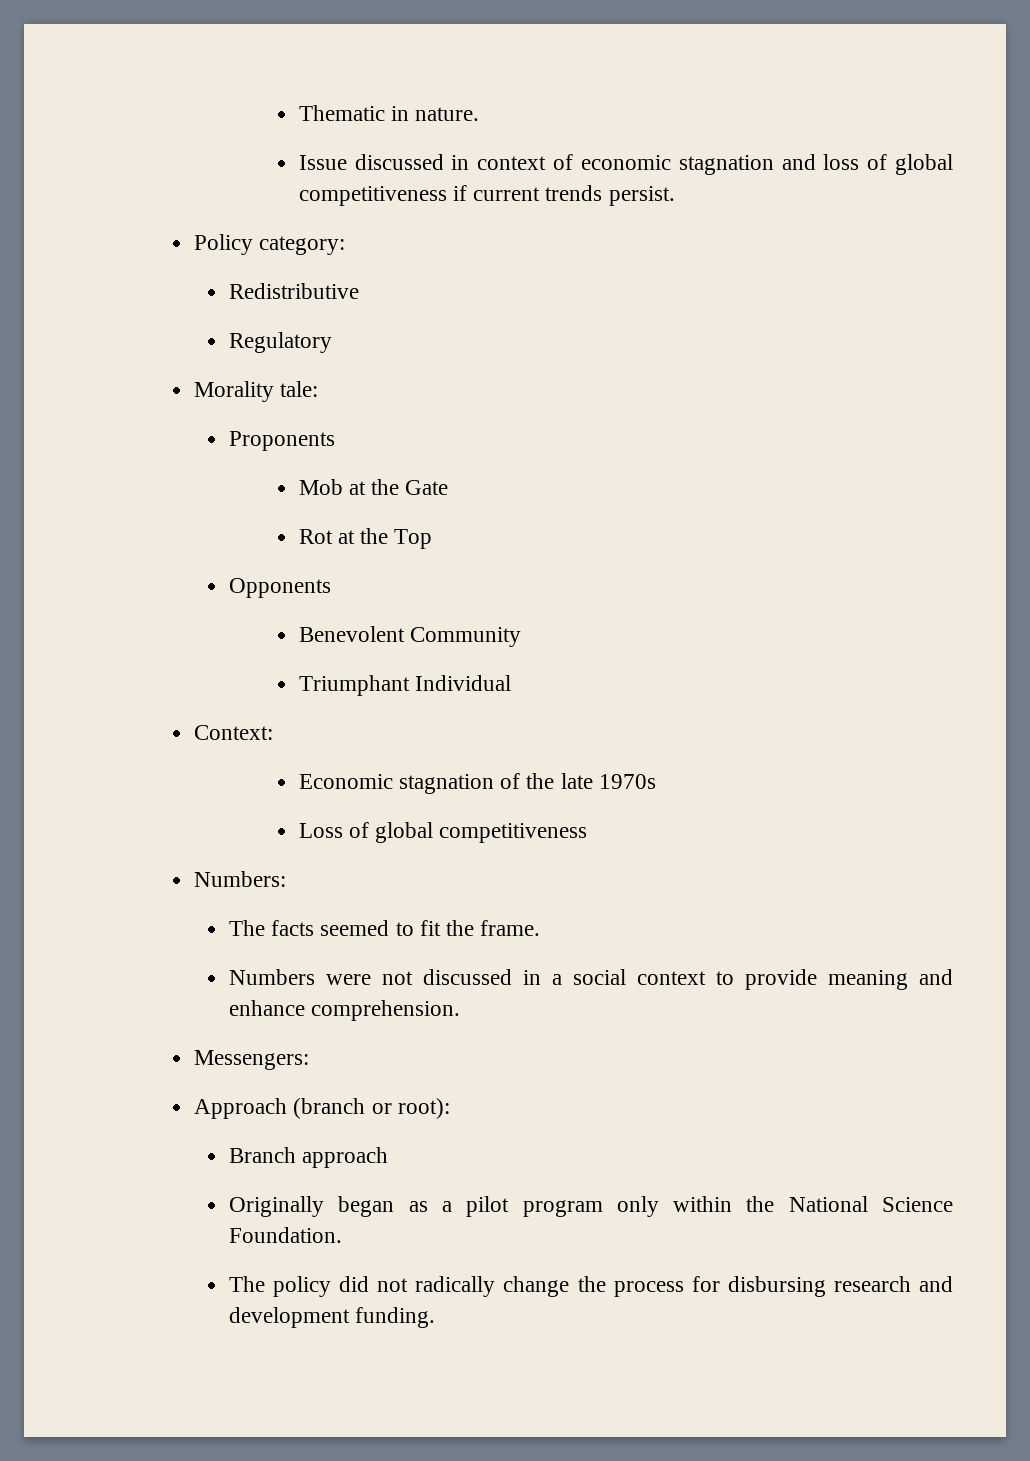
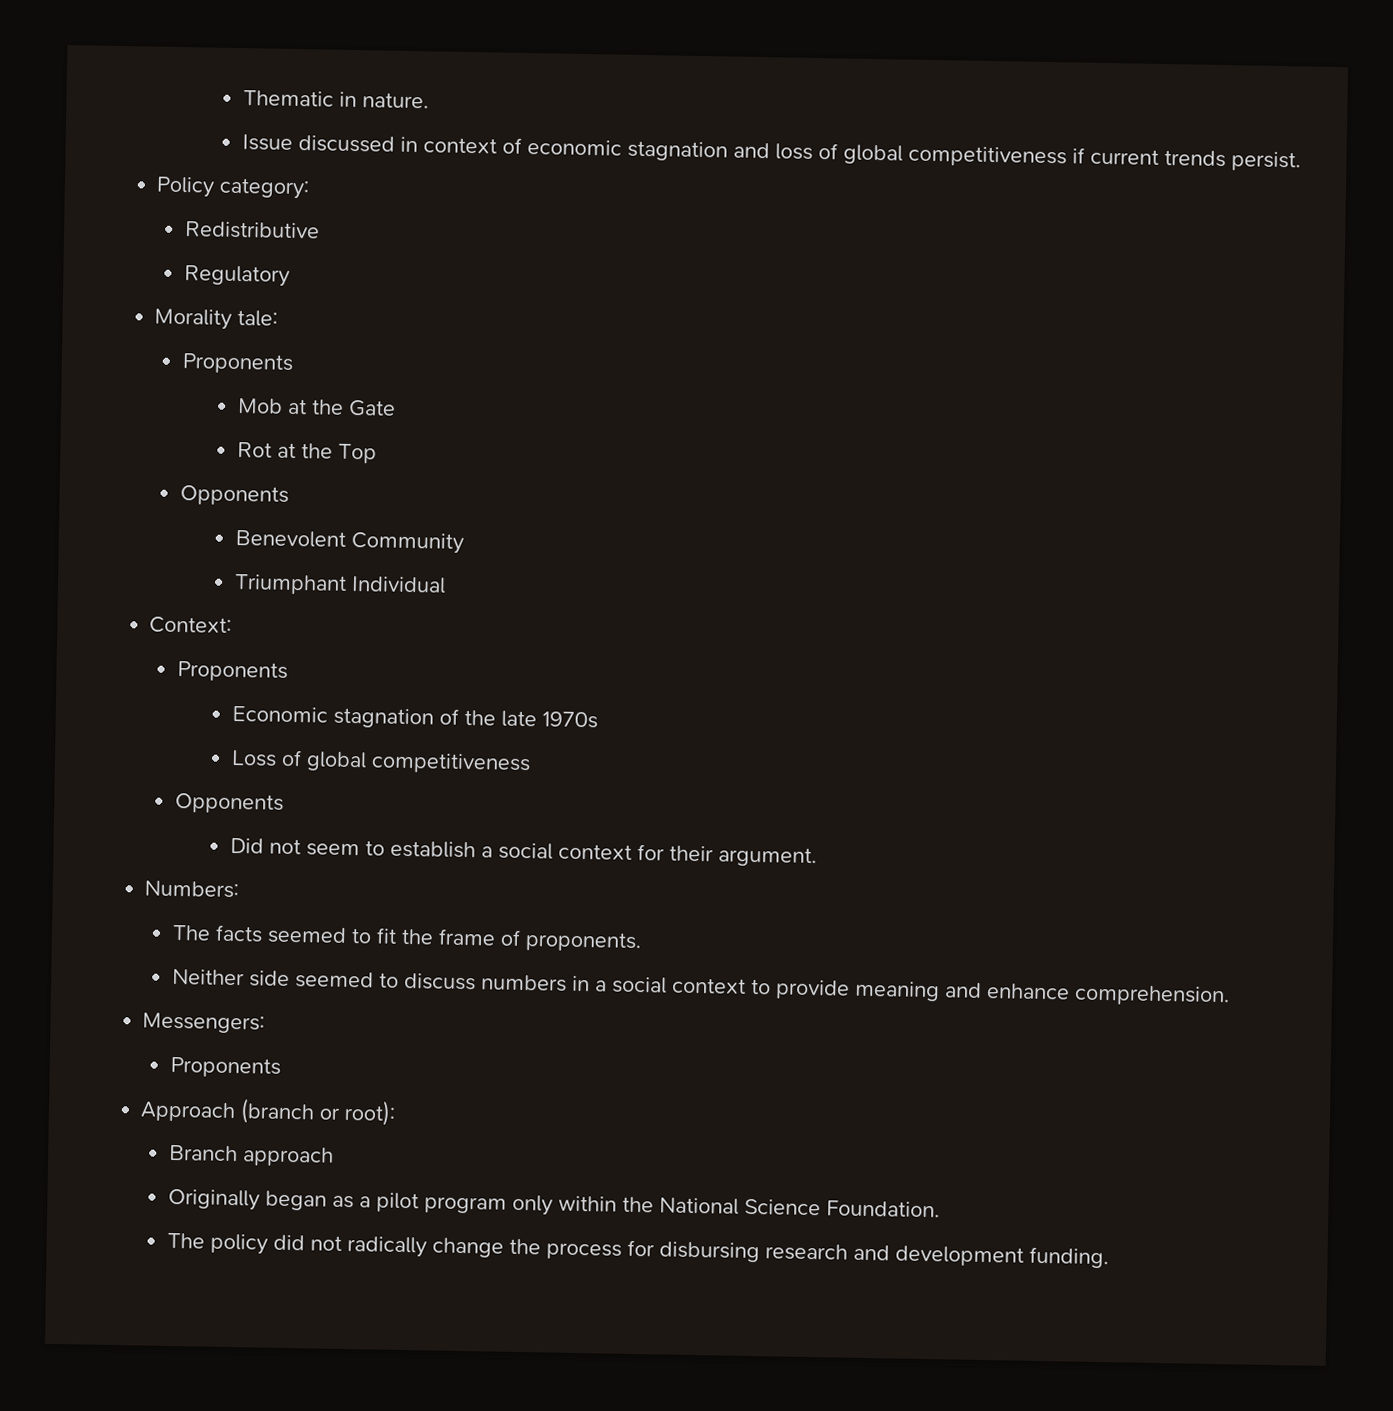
(274, 732) none -> [176,661,288,682] // Proponents
(588, 833) none -> [174,792,284,814] [230,837,818,868] // Opponents // Did not seem to establish a social context for their argument.
[480,920,541,936] [229,969,513,985] frame. // Numbers were not discussed -> [437,928,642,953] [171,968,567,992] frame of proponents. // Neither side seemed to discuss numbers
(310, 1060) none -> [169,1056,281,1078] // Proponents

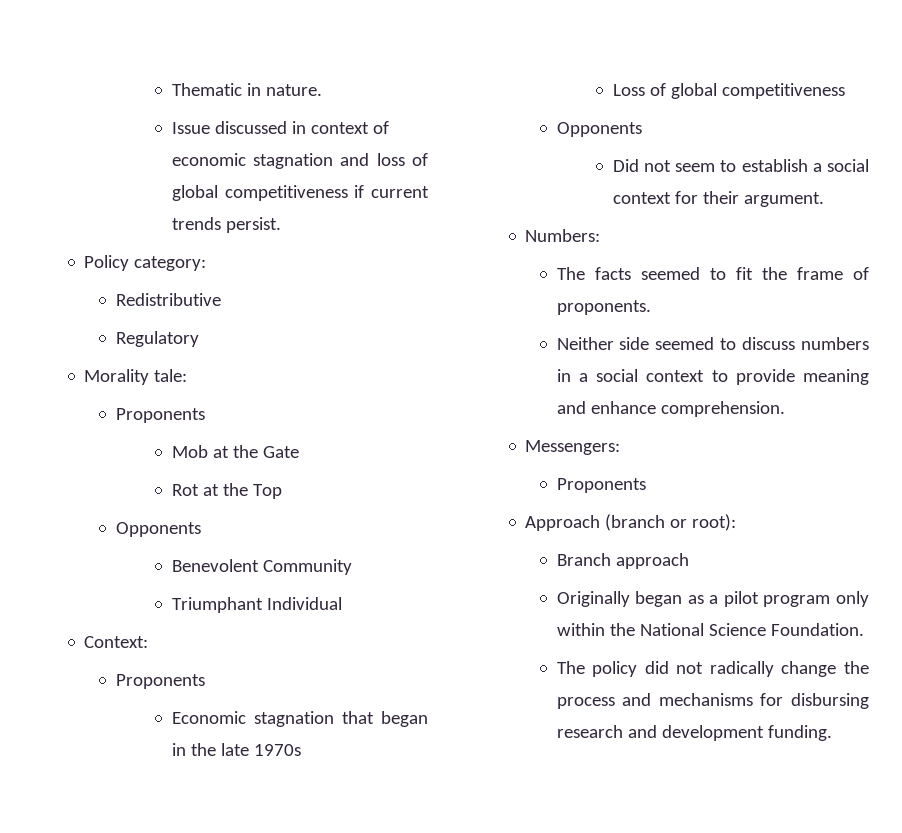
[439,708,460,725] of -> [341,711,428,727] [171,743,186,756] that began in
(622, 1251) none -> [622,693,753,706] and mechanisms

